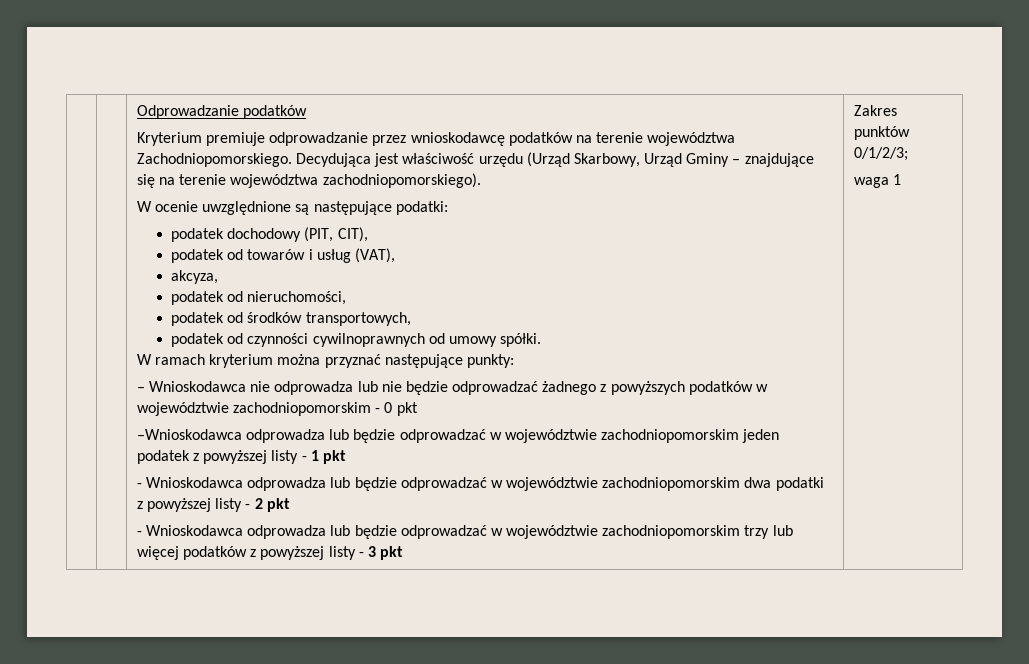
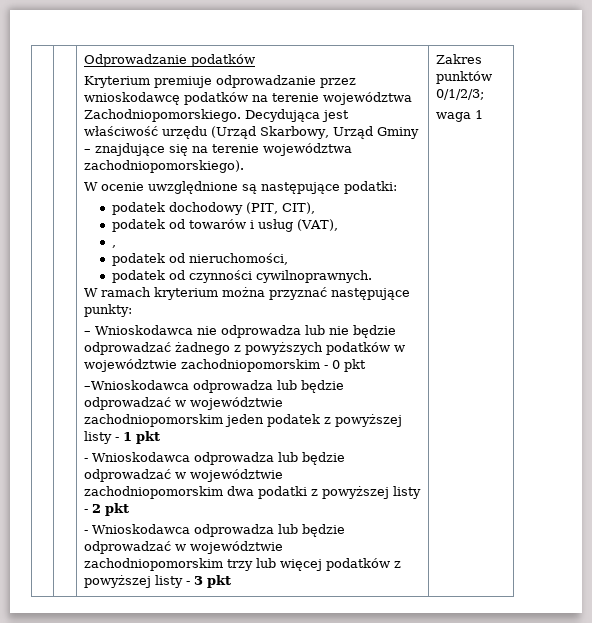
[171,270,219,284] akcyza, -> [111,245,116,248] ,
[171,312,411,326] // podatek od środków transportowych, -> (288, 259) none
[312,333,542,347] cywilnoprawnych od umowy spółki. -> [255,270,372,283] cywilnoprawnych.

